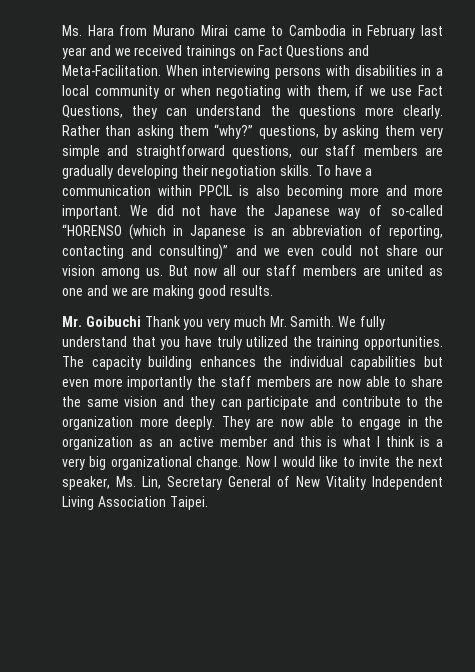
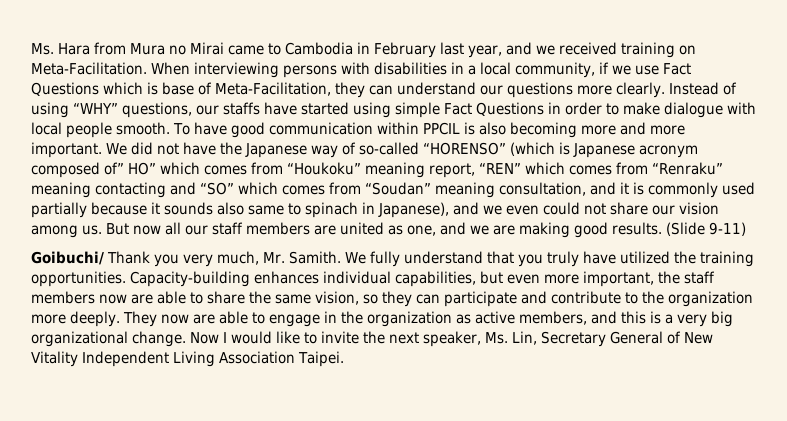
[153,25,196,36] Murano -> [130,43,186,55] Mura no
[62,47,86,59] year -> [468,45,502,58] year,
[186,45,370,59] trainings on Fact Questions and -> [621,42,696,58] training on
[94,85,444,99] [62,105,123,118] community or when negotiating with them, if we use Fact Questions, -> [514,62,691,78] [31,82,331,96] community, if we use Fact Questions which is base of Meta-Facilitation,
[270,105,290,116] the -> [479,85,503,95] our
[62,124,443,139] [62,145,443,159] [62,165,313,179] Rather than asking them “why?” questions, by asking them very simple and straightforward questions, our staff members are gradually developing their negotiation skills. -> [668,82,737,95] [31,102,756,118] [31,122,170,138] Instead of using “WHY” questions, our staffs have started using simple Fact Questions in order to make dialogue with local people smooth.
[365,168,373,176] a -> [230,122,265,138] good
[62,224,443,240] [62,244,229,260] “HORENSO (which in Japanese is an abbreviation of reporting, contacting and consulting)” -> [423,142,698,158] [31,162,723,178] [31,182,755,198] [31,202,449,218] “HORENSO” (which is Japanese acronym composed of” HO” which comes from “Houkoku” meaning report, “REN” which comes from “Renraku” meaning contacting and “SO” which comes from “Soudan” meaning consultation, and it is commonly used partially because it sounds also same to spinach in Japanese),
[62,288,83,296] one -> [407,225,436,236] one,
[62,316,141,327] // Mr. Goibuchi -> [666,222,746,236] [31,251,104,265] (Slide 9-11) // Goibuchi/
[233,316,266,327] much -> [217,251,259,265] much,
[184,336,242,350] have truly -> [546,251,616,267] truly have
[62,356,417,370] The capacity building enhances the individual capabilities -> [130,271,476,287] Capacity-building enhances individual capabilities,
[127,376,193,390] importantly -> [583,271,654,287] important,
[315,378,361,387] are now -> [99,294,153,304] now are
[124,396,185,407] vision and -> [315,291,378,305] vision, so
[256,418,304,427] are now -> [160,314,215,324] now are
[158,436,416,447] an active member and this is what I think -> [474,311,646,325] active members, and this

